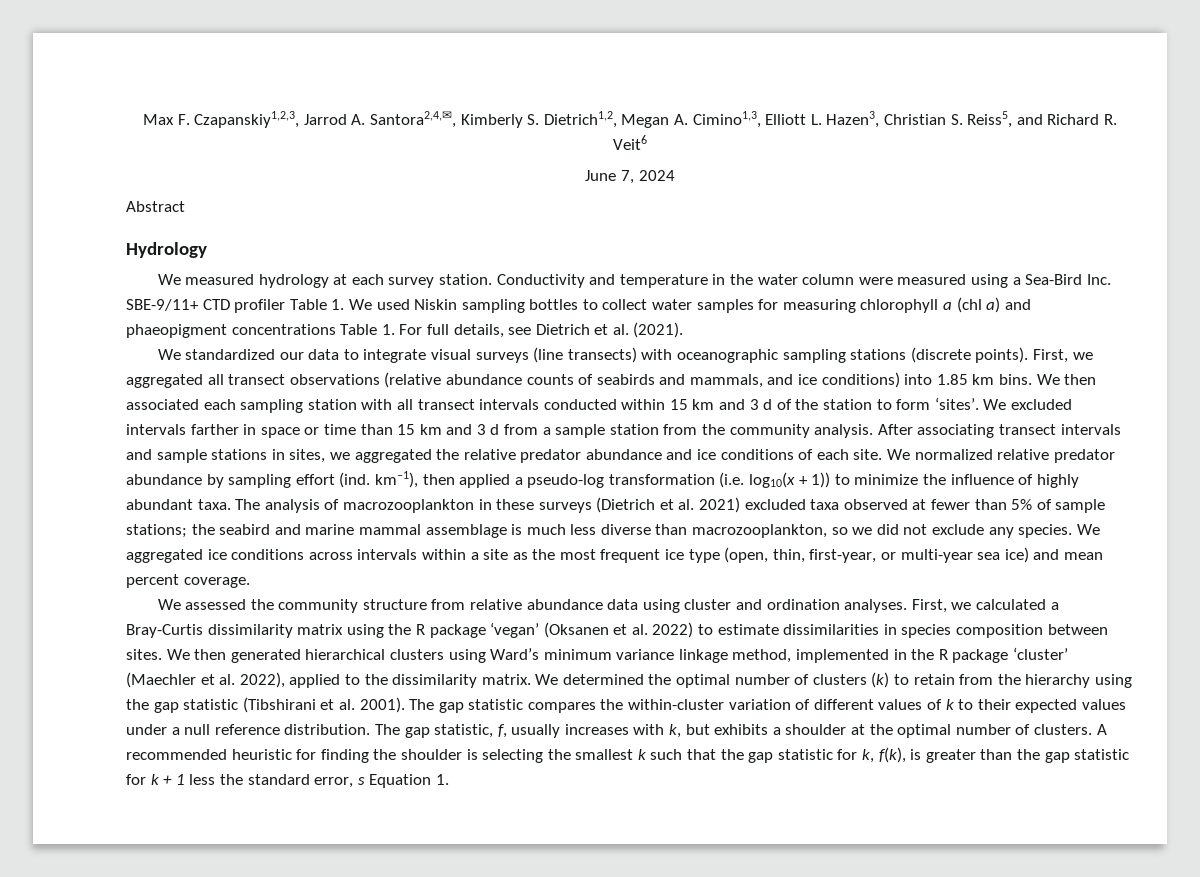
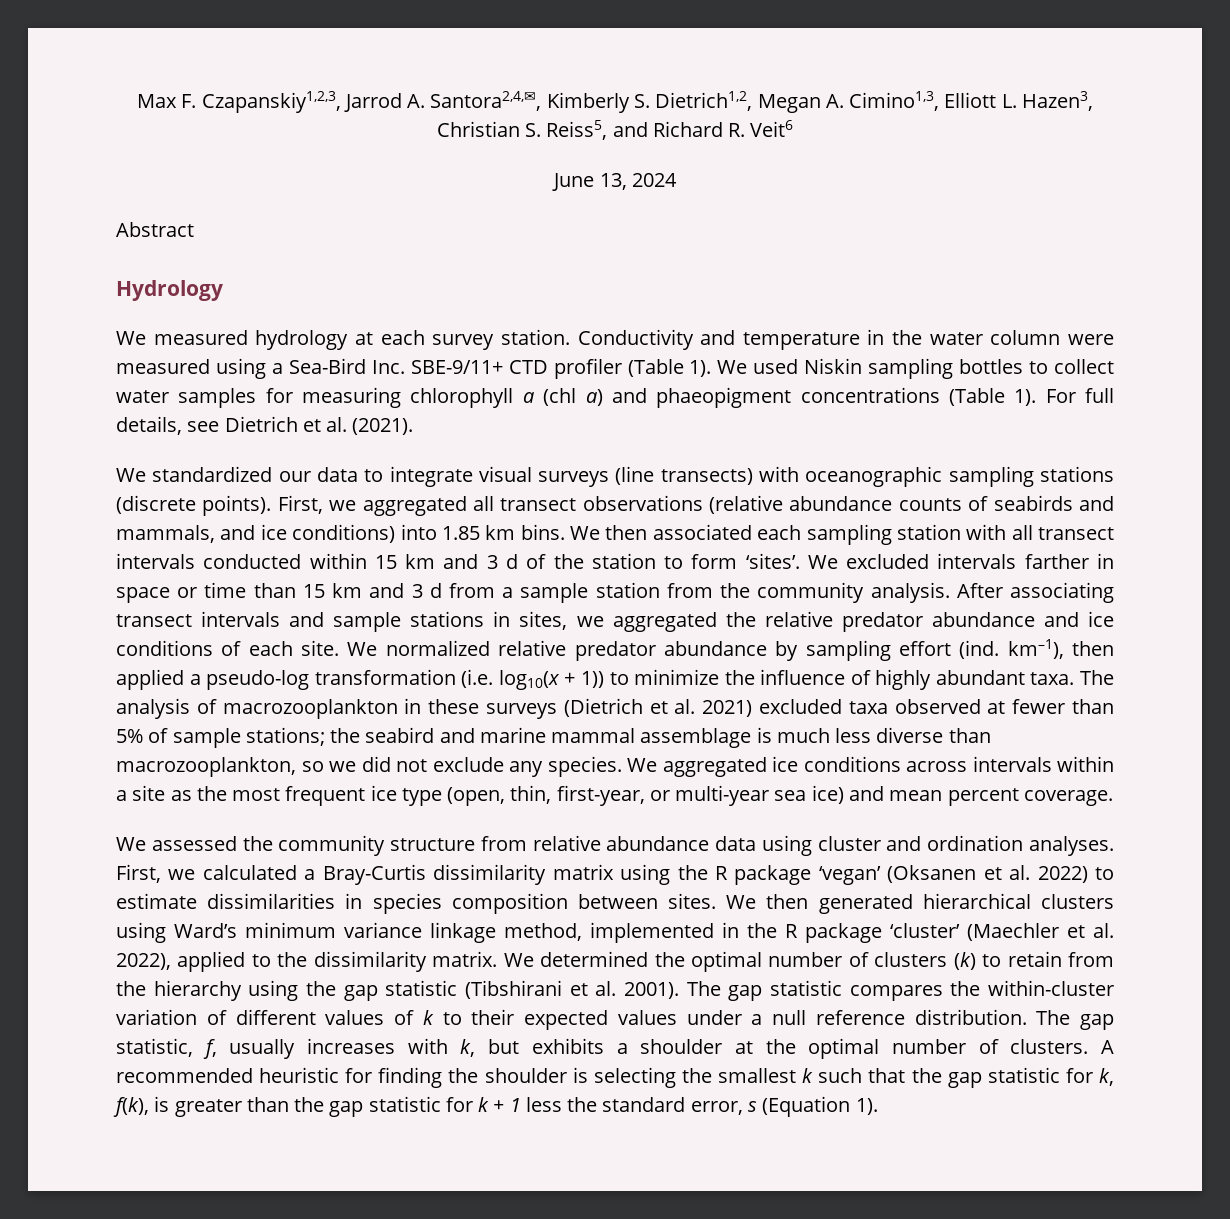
[621,170,634,184] 7, -> [599,173,627,190] 13,
[289,299,345,310] Table 1. -> [627,359,712,377] (Table 1).
[340,324,395,335] Table 1. -> [948,388,1037,406] (Table 1).
[369,774,449,788] Equation 1. -> [762,1096,878,1117] (Equation 1).

